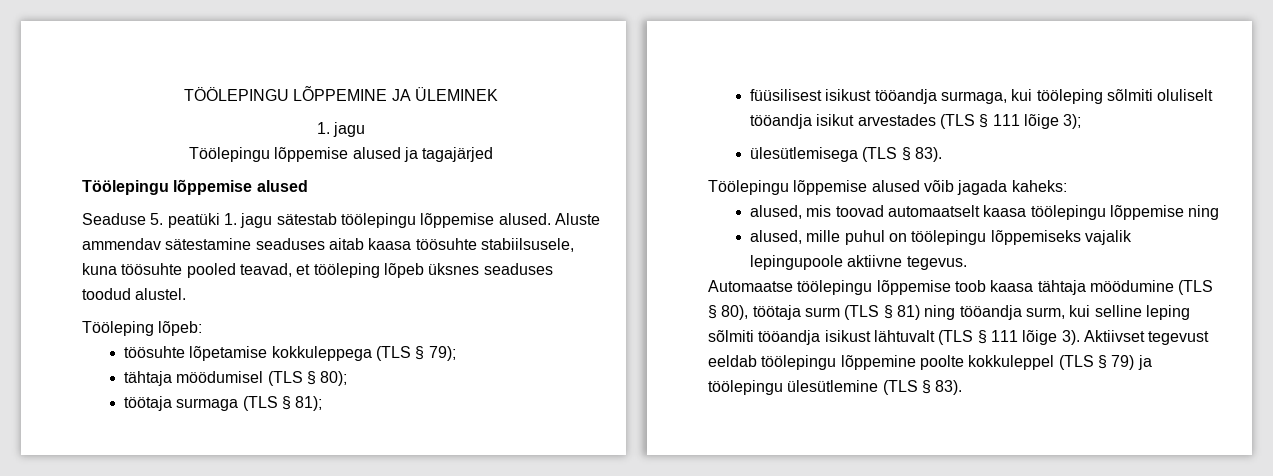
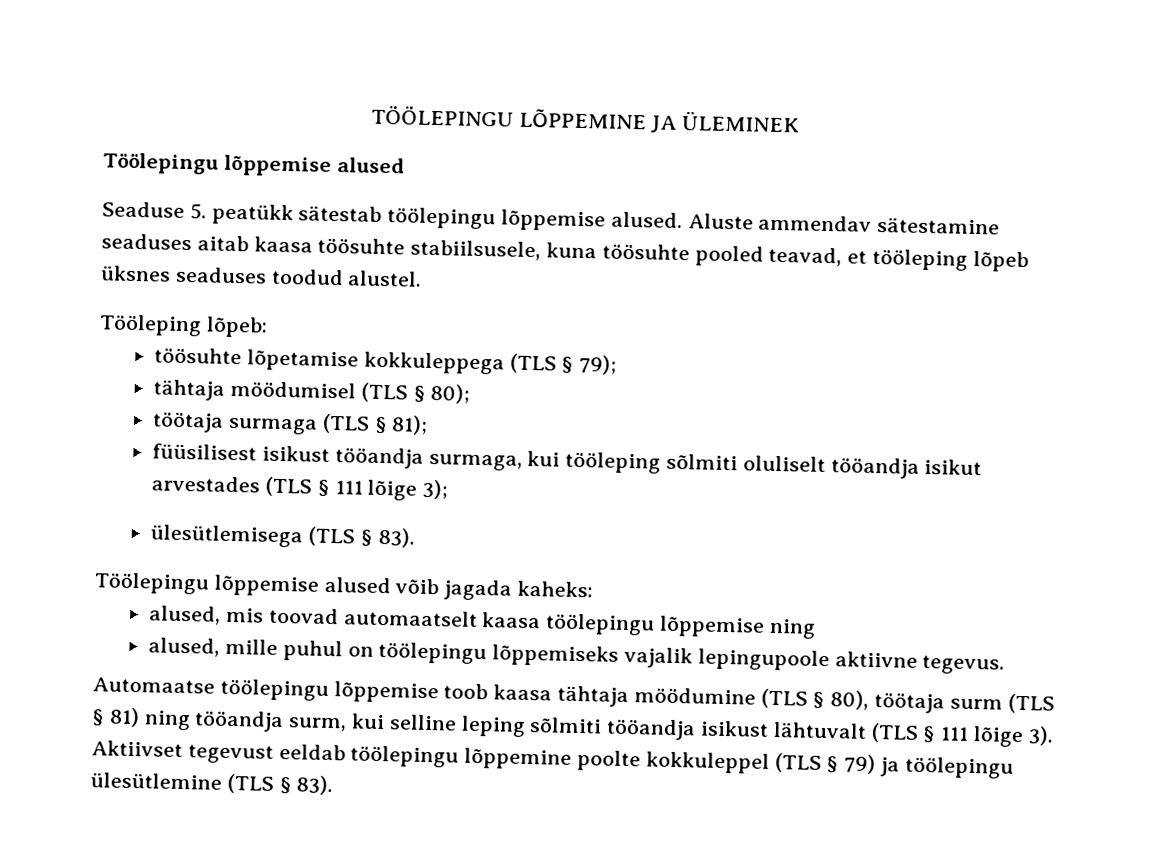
[316,122,366,137] [188,147,494,162] // 1. jagu // Töölepingu lõppemise alused ja tagajärjed -> (801, 122) none
[167,213,273,228] peatüki 1. jagu -> [211,203,294,226] peatükk

